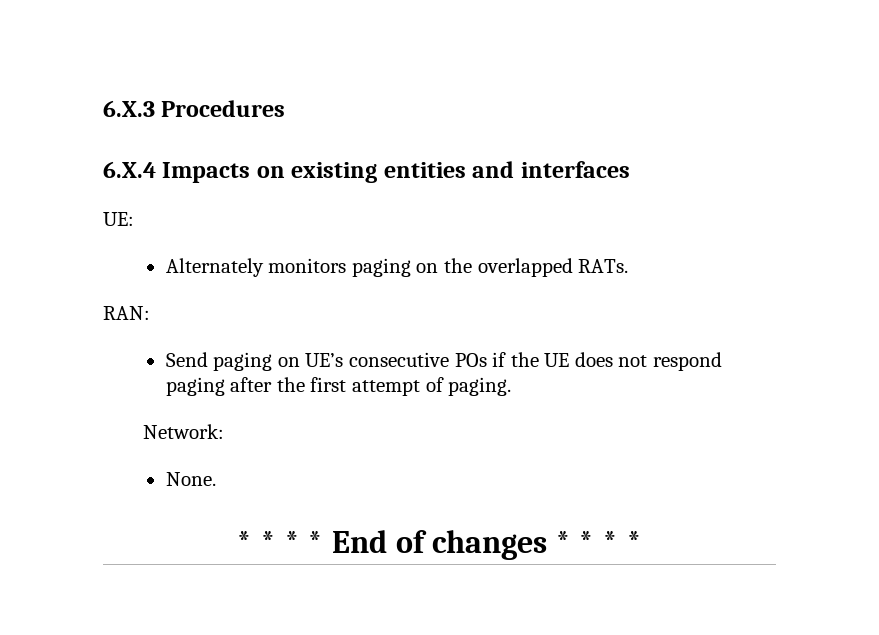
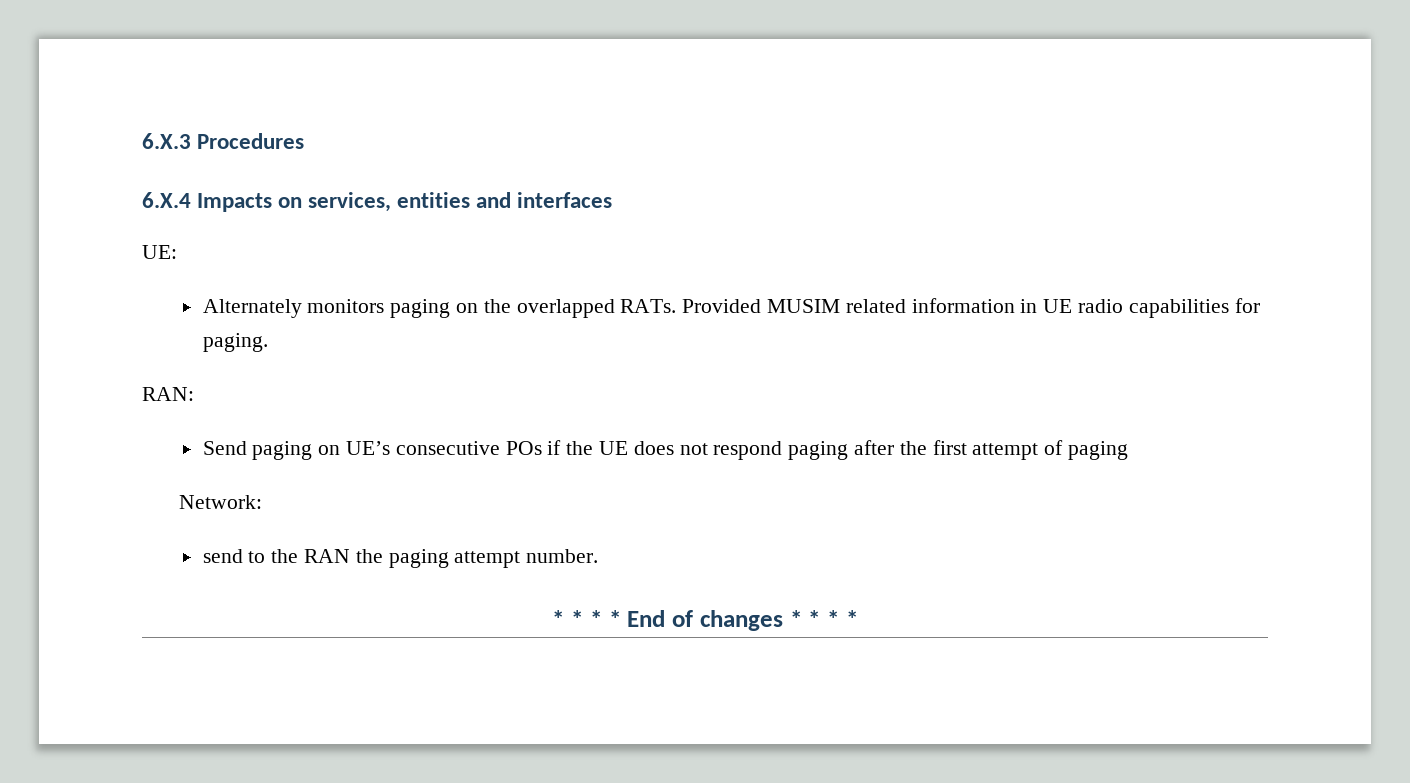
[291,162,378,183] existing -> [308,192,392,212] services,
(629, 266) none -> [682,298,1260,318] [202,333,268,352] Provided MUSIM related information in UE radio capabilities for paging.
[448,377,512,396] paging. -> [1068,441,1129,460] paging
[165,472,216,486] None. -> [202,549,599,568] send to the RAN the paging attempt number.

